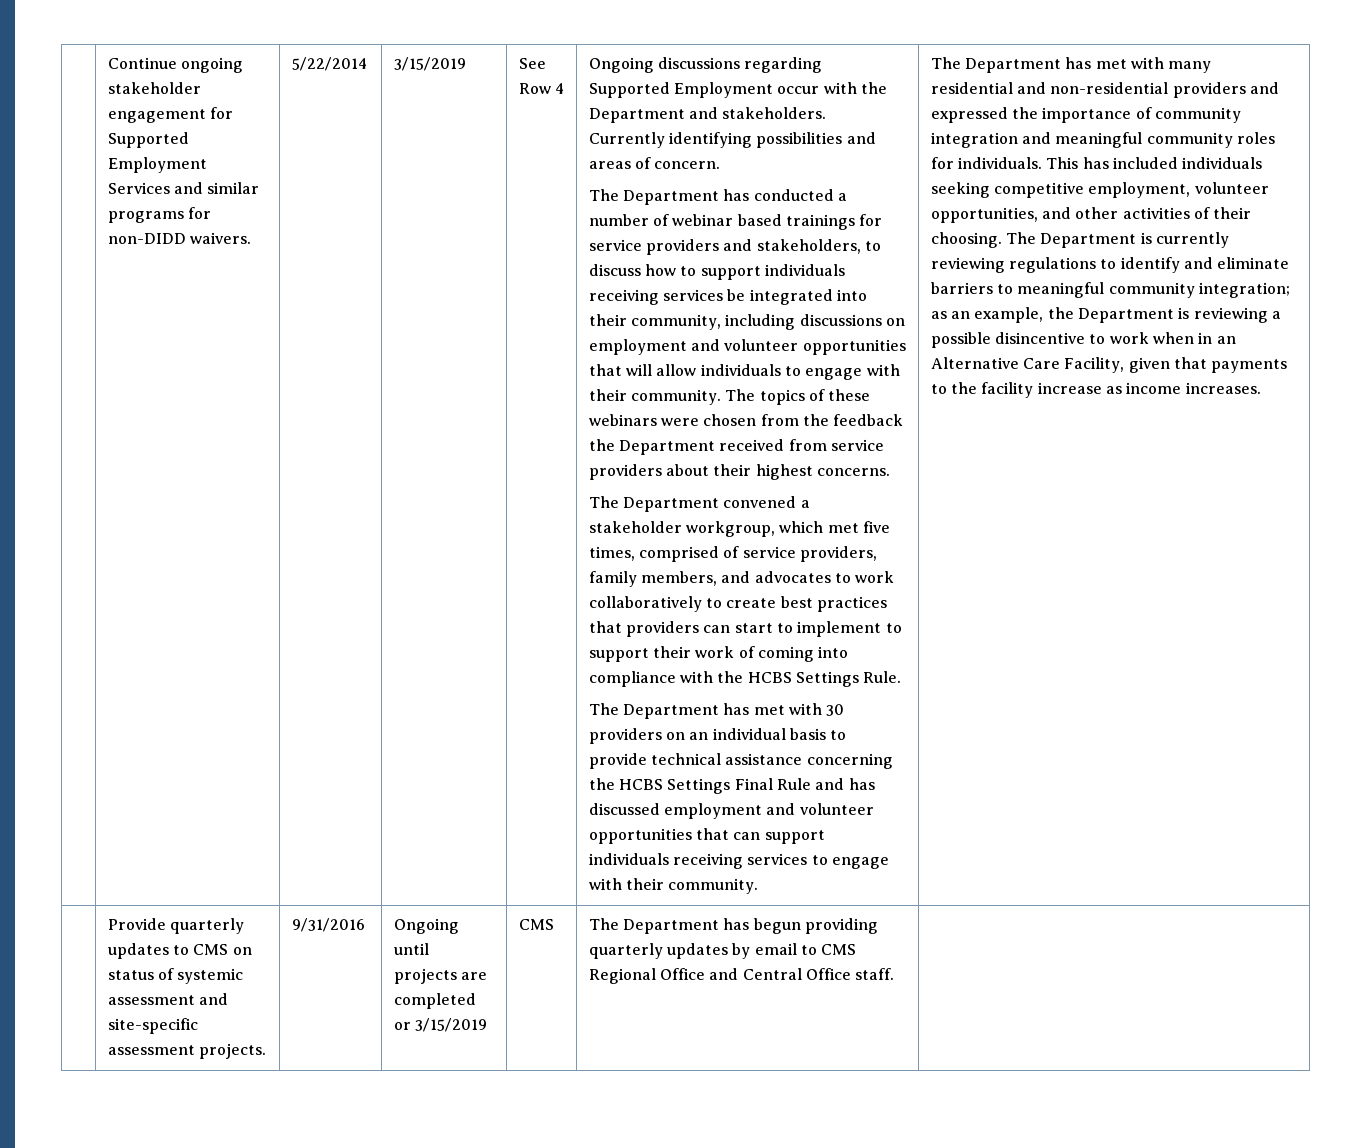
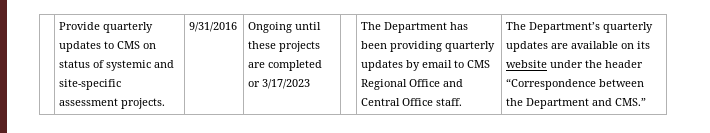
[107,57,244,73] [107,82,201,94] [107,107,234,123] [107,132,189,148] [107,157,207,173] [107,182,260,194] [107,207,212,223] [107,232,252,244] [291,57,367,71] [393,57,466,71] [518,58,546,69] [518,83,565,94] [588,57,823,73] [588,82,888,98] [588,107,827,123] [588,132,876,148] [588,157,721,169] [588,189,848,205] [588,214,883,230] [588,239,882,255] [588,264,846,280] [588,289,868,305] [588,314,906,330] [588,339,906,355] [588,364,900,380] [588,389,871,405] [588,414,904,426] [588,439,885,455] [588,464,891,480] [588,496,810,512] [588,521,891,537] [588,546,878,562] [588,571,895,587] [588,596,888,612] [588,621,902,637] [588,646,849,662] [588,671,902,687] [588,703,845,719] [588,728,847,744] [588,753,893,769] [588,778,875,794] [588,803,874,819] [588,828,825,844] [588,853,890,869] [588,878,759,894] [930,57,1212,73] [930,82,1280,98] [930,107,1242,123] [930,132,1276,148] [930,157,1263,169] [930,182,1269,198] [930,207,1252,223] [930,232,1230,248] [930,257,1290,273] [930,282,1291,298] [930,307,1281,323] [930,332,1236,348] [930,357,1288,373] [930,382,1261,398] | Continue ongoing stakeholder engagement for Supported Employment Services and similar programs for non-DIDD waivers. | 5/22/2014 | 3/15/2019 | See Row 4 | Ongoing discussions regarding Supported Employment occur with the Department and stakeholders. Currently identifying possibilities and areas of concern. // The Department has conducted a number of webinar based trainings for service providers and stakeholders, to discuss how to support individuals receiving services be integrated into their community, including discussions on employment and volunteer opportunities that will allow individuals to engage with their community. The topics of these webinars were chosen from the feedback the Department received from service providers about their highest concerns. // The Department convened a stakeholder workgroup, which met five times, comprised of service providers, family members, and advocates to work collaboratively to create best practices that providers can start to implement to support their work of coming into compliance with the HCBS Settings Rule. // The Department has met with 30 providers on an individual basis to provide technical assistance concerning the HCBS Settings Final Rule and has discussed employment and volunteer opportunities that can support individuals receiving services to engage with their community. | The Department has met with many residential and non-residential providers and expressed the importance of community integration and meaningful community roles for individuals. This has included individuals seeking competitive employment, volunteer opportunities, and other activities of their choosing. The Department is currently reviewing regulations to identify and eliminate barriers to meaningful community integration; as an example, the Department is reviewing a possible disincentive to work when in an Alternative Care Facility, given that payments to the facility increase as income increases. // -> (59, 26) none
[107,995,195,1005] assessment -> (152, 65) none
(429, 949) none -> [248,41,277,49] these
[415,1018,488,1032] [518,919,554,930] [588,918,801,934] 3/15/2019 | CMS | The Department has begun -> [262,79,311,89] [361,22,469,33] [361,41,388,49] 3/17/2023 | | The Department has been
(895, 974) none -> [506,22,654,33] [506,41,651,52] [506,60,644,68] [506,78,645,90] [506,98,647,109] The Department’s quarterly updates are available on its website under the header “Correspondence between the Department and CMS.”

